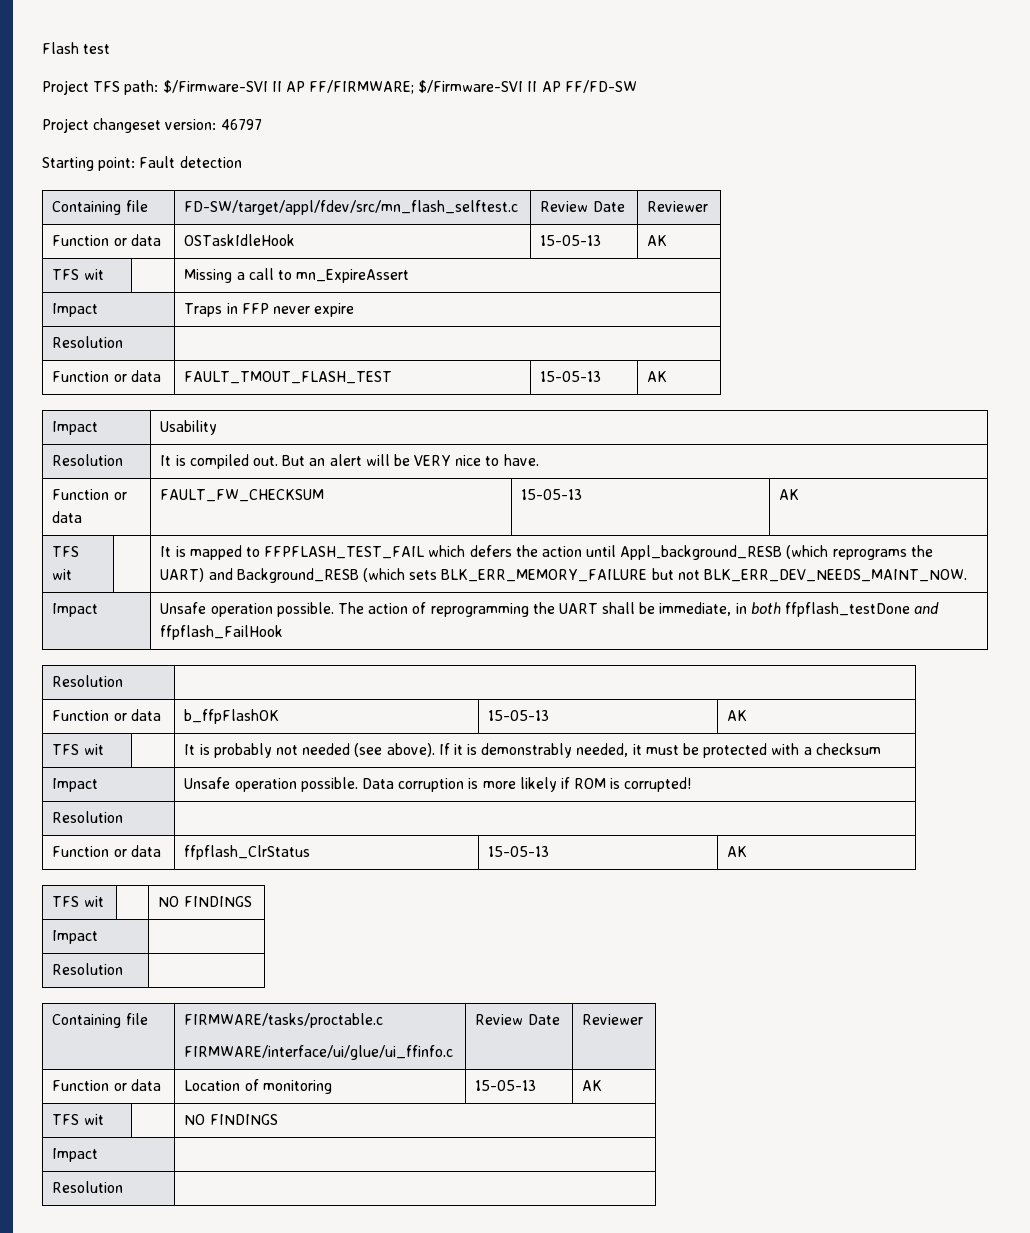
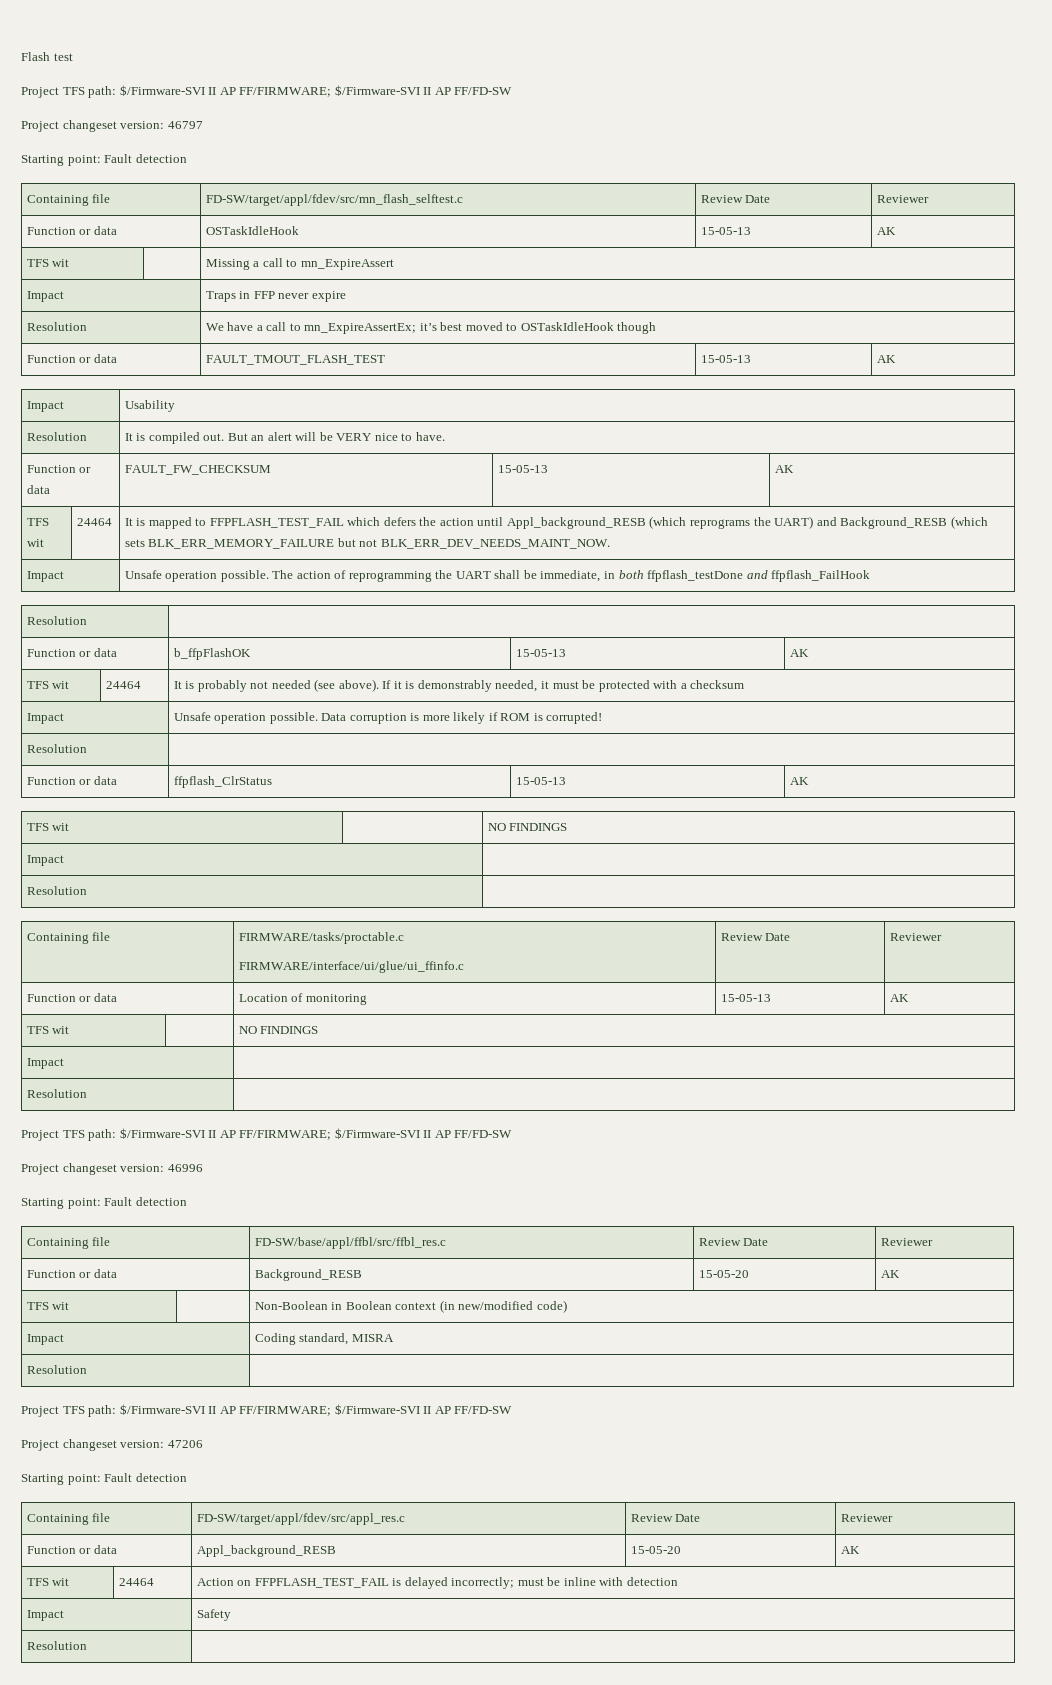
(124, 342) none -> [205,322,657,334] We have a call to mn_ExpireAssertEx; it’s best moved to OSTaskIdleHook though
(73, 574) none -> [76,518,112,526] 24464
(104, 749) none -> [105,681,141,689] 24464
(124, 1187) none -> [21,1128,513,1141] [21,1163,203,1175] [21,1197,187,1209] [26,1237,111,1249] [254,1237,446,1249] [698,1238,769,1246] [880,1238,933,1246] [26,1269,117,1278] [254,1269,362,1281] [698,1270,749,1278] [880,1270,900,1278] [26,1302,70,1310] [254,1300,567,1313] [26,1334,64,1345] [254,1333,394,1345] [26,1365,87,1374] [21,1404,513,1417] [21,1439,203,1451] [21,1473,187,1485] [26,1513,111,1525] [196,1513,405,1525] [630,1514,701,1522] [840,1514,893,1522] [26,1545,117,1554] [196,1545,336,1557] [630,1546,681,1554] [840,1546,860,1554] [26,1578,70,1586] [118,1578,154,1586] [196,1577,678,1589] [26,1610,64,1621] [196,1609,231,1621] [26,1641,87,1650] // Project TFS path: $/Firmware-SVI II AP FF/FIRMWARE; $/Firmware-SVI II AP FF/FD-SW // Project changeset version: 46996 // Starting point: Fault detection // Containing file | FD-SW/base/appl/ffbl/src/ffbl_res.c | Review Date | Reviewer // Function or data | Background_RESB | 15-05-20 | AK // TFS wit | | Non-Boolean in Boolean context (in new/modified code) // Impact | Coding standard, MISRA // Resolution | // Project TFS path: $/Firmware-SVI II AP FF/FIRMWARE; $/Firmware-SVI II AP FF/FD-SW // Project changeset version: 47206 // Starting point: Fault detection // Containing file | FD-SW/target/appl/fdev/src/appl_res.c | Review Date | Reviewer // Function or data | Appl_background_RESB | 15-05-20 | AK // TFS wit | 24464 | Action on FFPFLASH_TEST_FAIL is delayed incorrectly; must be inline with detection // Impact | Safety // Resolution |

